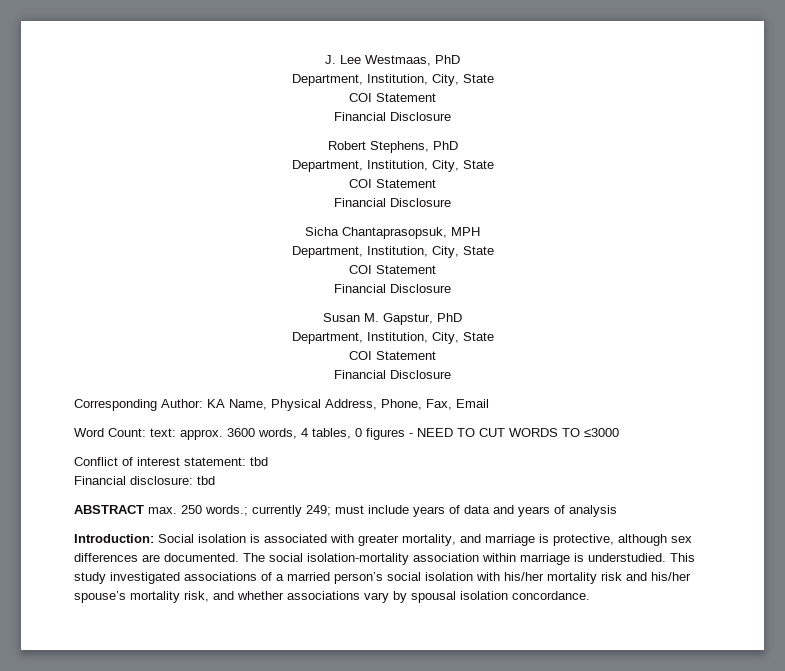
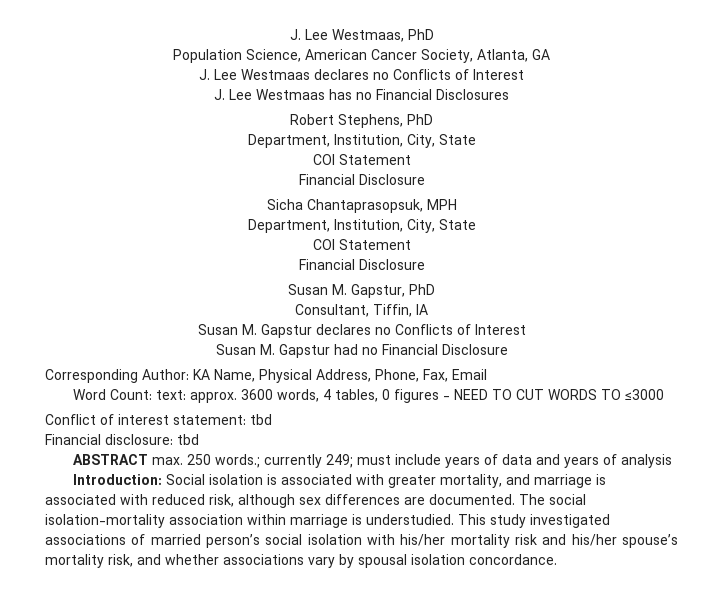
[291,74,494,86] [349,93,436,102] [334,112,451,121] Department, Institution, City, State // COI Statement // Financial Disclosure -> [173,49,550,63] [199,69,524,80] [214,89,509,100] Population Science, American Cancer Society, Atlanta, GA // J. Lee Westmaas declares no Conflicts of Interest // J. Lee Westmaas has no Financial Disclosures
[291,332,494,344] [349,351,436,360] Department, Institution, City, State // COI Statement // -> [295,304,428,317] [197,324,526,338] [215,344,378,358] Consultant, Tiffin, IA // Susan M. Gapstur declares no Conflicts of Interest // Susan M. Gapstur had no
[553,534,614,546] protective, -> [45,494,234,507] associated with reduced risk,
[276,574,284,581] a -> (146, 539) none

